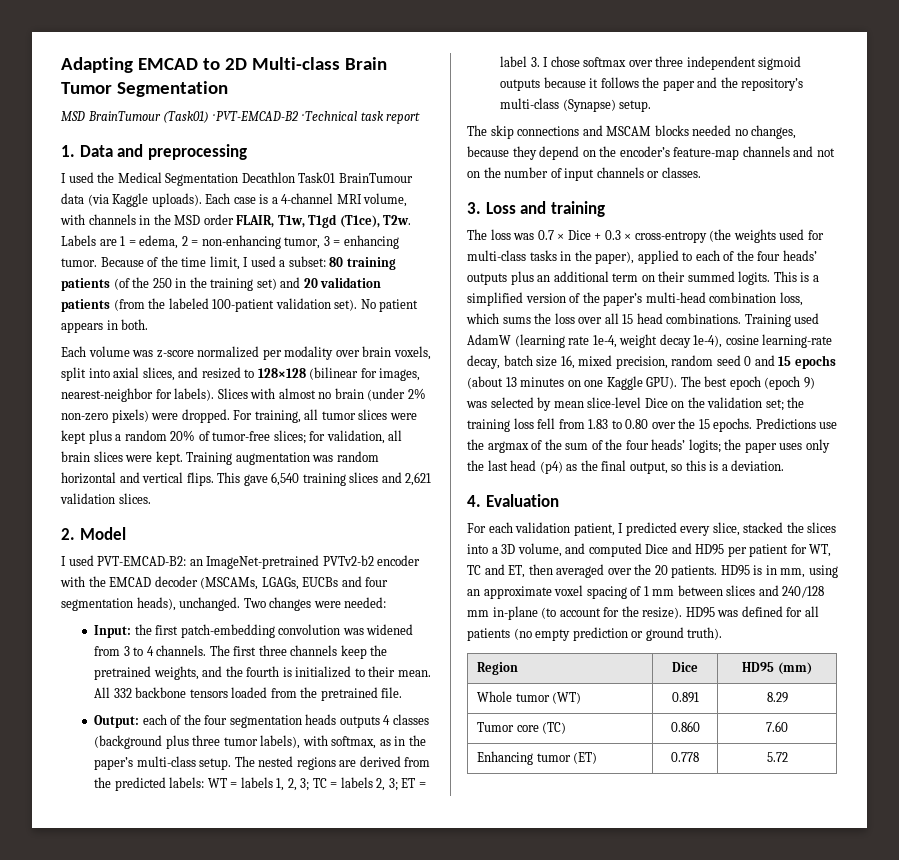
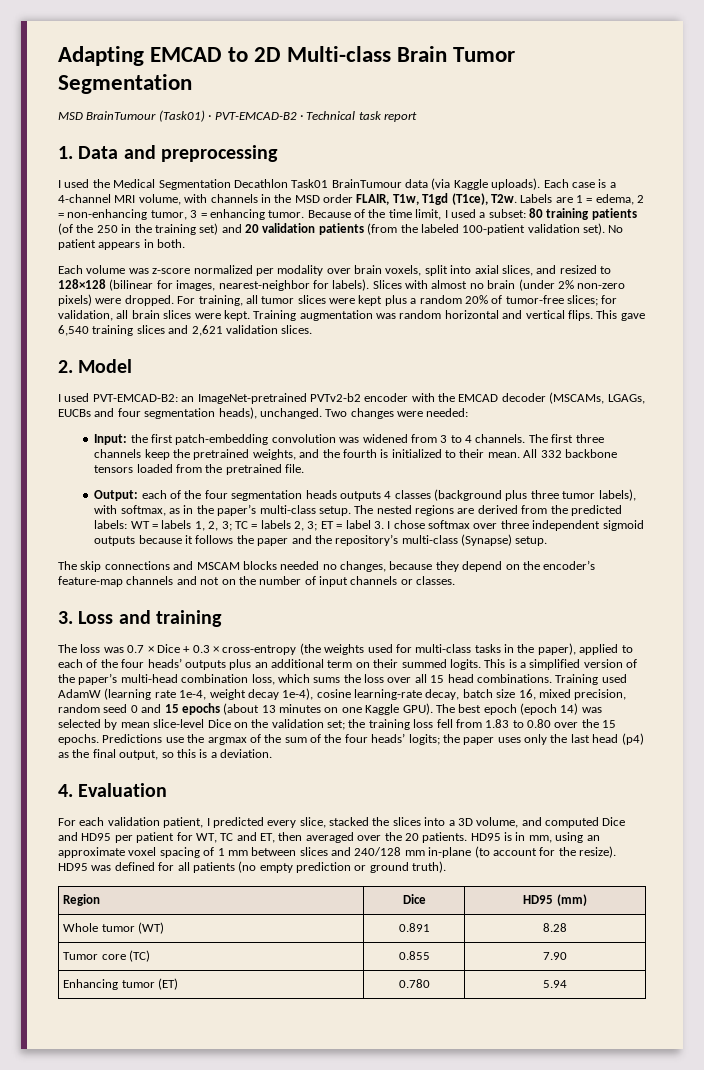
[803,377,815,389] 9) -> [560,703,579,715] 14)
[766,692,788,703] 8.29 -> [543,923,567,932] 8.28
[670,721,700,732] [766,721,788,732] 0.860 | 7.60 -> [398,951,430,960] [543,952,567,960] 0.855 | 7.90
[671,752,699,762] [766,752,788,762] 0.778 | 5.72 -> [398,979,430,988] [543,980,567,988] 0.780 | 5.94

